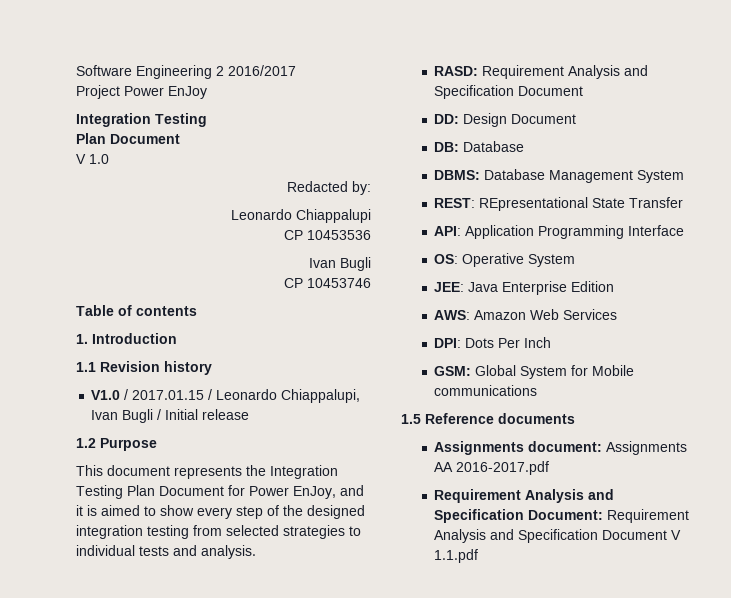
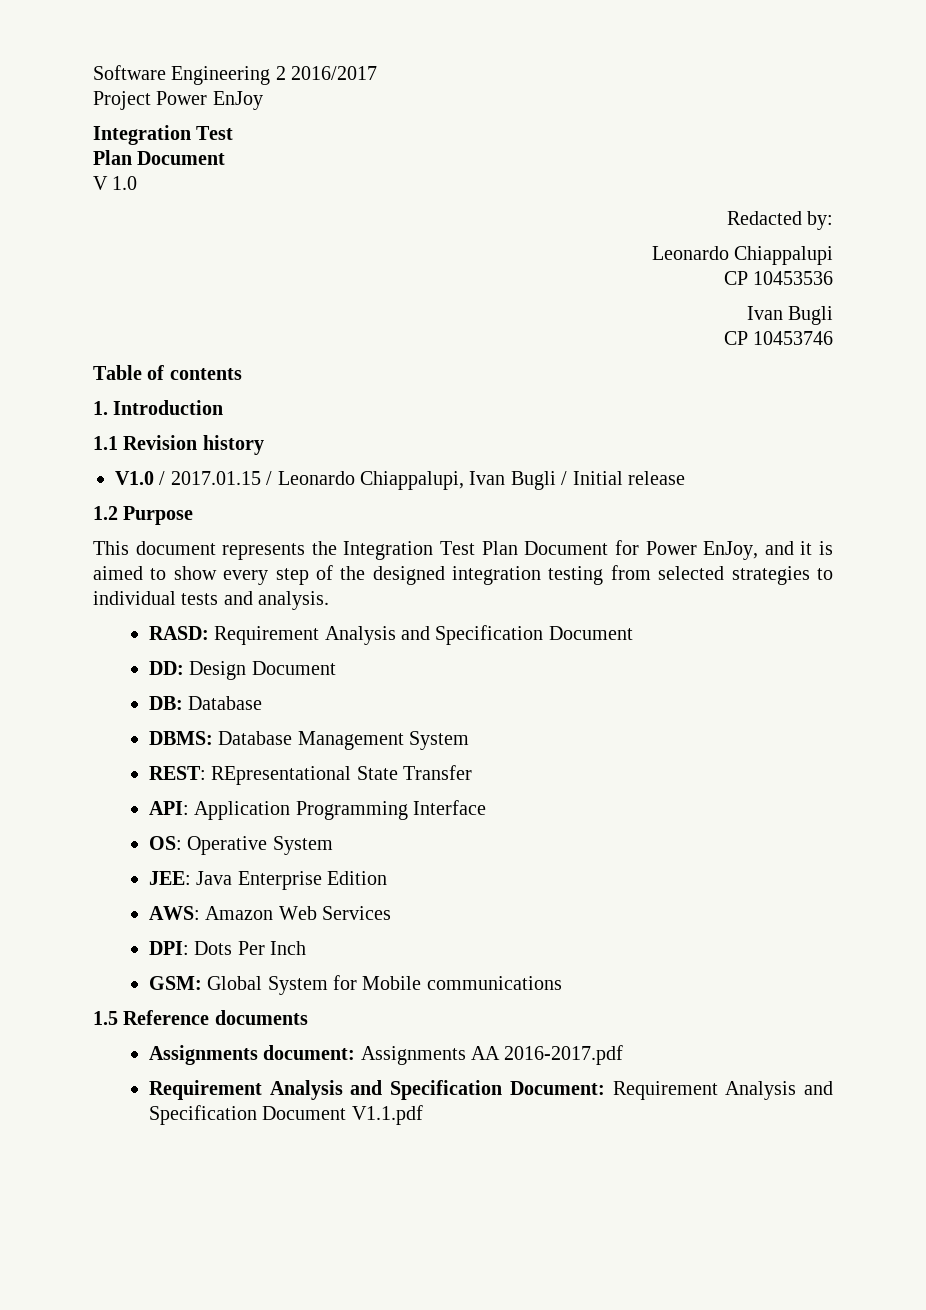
[155,113,207,127] Testing -> [196,126,234,140] Test
[76,485,123,499] Testing -> [440,541,476,555] Test
[671,530,682,540] [434,549,479,563] V 1.1.pdf -> [351,1105,423,1125] V1.1.pdf

